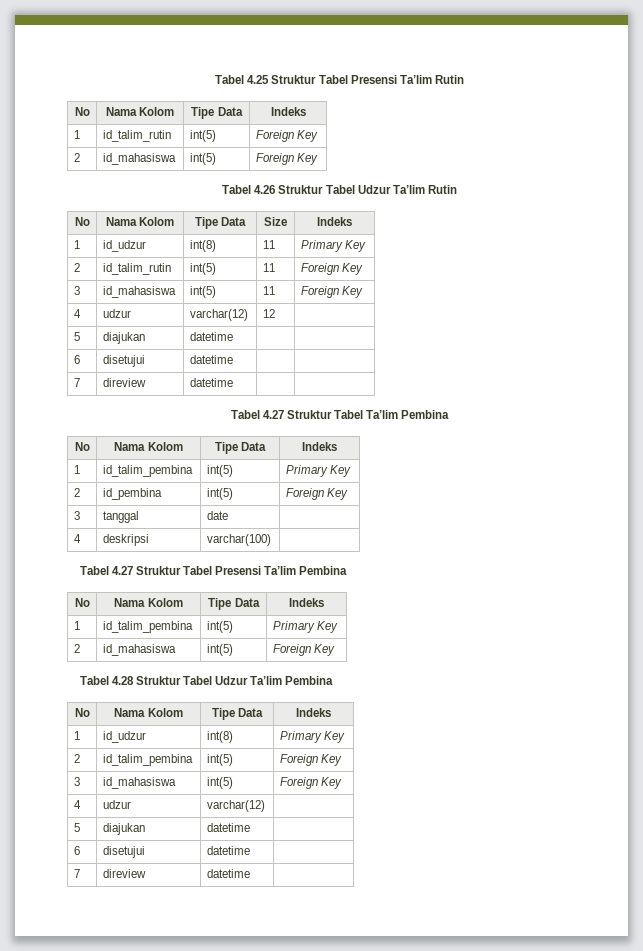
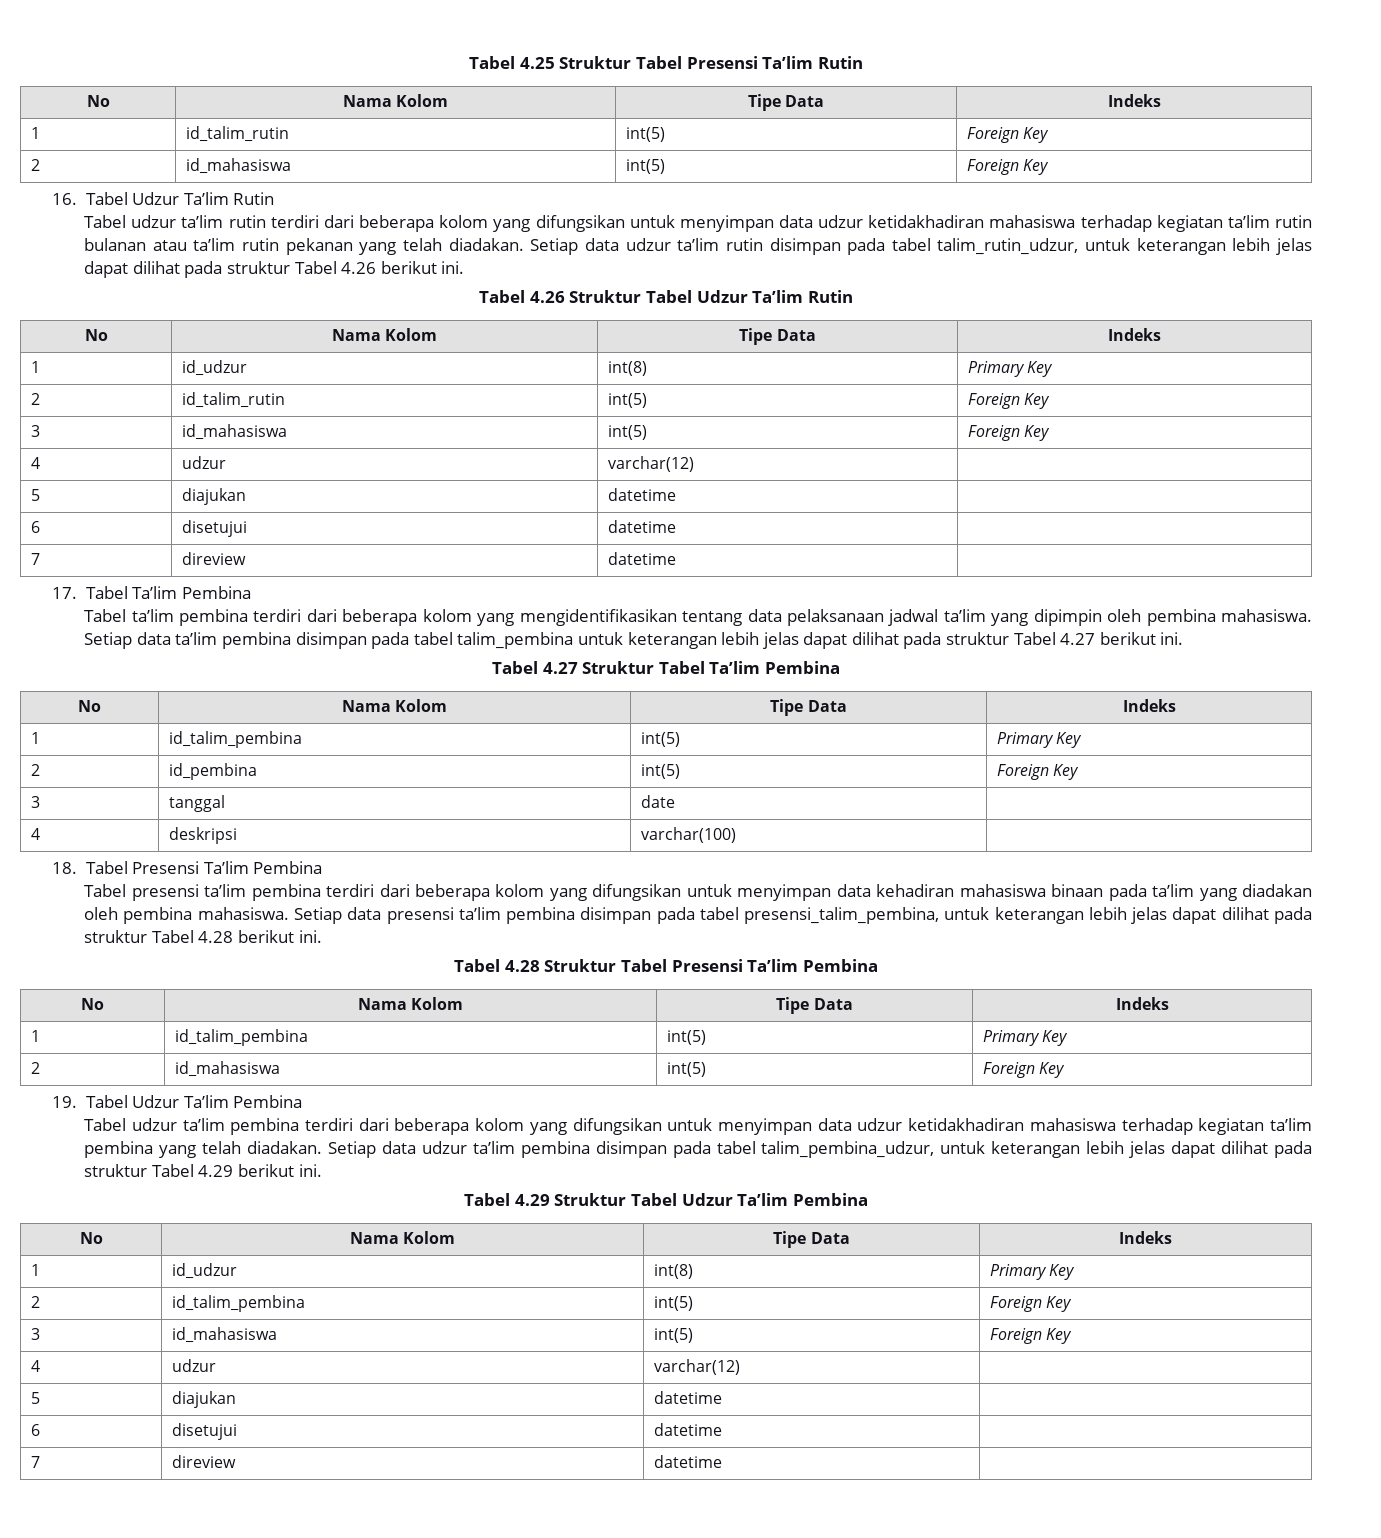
(319, 159) none -> [52,192,275,205] [84,215,1313,232] [84,238,1312,255] [84,261,465,278] // 16. Tabel Udzur Ta’lim Rutin // Tabel udzur ta’lim rutin terdiri dari beberapa kolom yang difungsikan untuk menyimpan data udzur ketidakhadiran mahasiswa terhadap kegiatan ta’lim rutin bulanan atau ta’lim rutin pekanan yang telah diadakan. Setiap data udzur ta’lim rutin disimpan pada tabel talim_rutin_udzur, untuk keterangan lebih jelas dapat dilihat pada struktur Tabel 4.26 berikut ini.
[264,217,287,226] [317,217,352,226] [73,240,80,249] [102,240,146,252] [189,240,216,252] [262,240,275,249] | Size | Indeks // 1 | id_udzur | int(8) | 11 -> [1108,328,1161,341] [30,361,40,373] [181,360,247,376] [607,361,647,376] | Indeks // 1 | id_udzur | int(8)
[262,263,275,272] [300,263,364,275] [73,286,80,295] [102,286,176,298] [189,286,216,298] [262,286,275,295] [300,286,364,298] [73,309,81,318] [102,309,131,318] [189,309,248,321] [262,309,275,318] [73,332,80,341] [102,332,145,344] [189,332,233,341] [73,355,80,364] [102,355,145,367] [189,355,233,364] [73,378,80,387] [102,378,146,387] [189,378,233,387] | 11 | Foreign Key // 3 | id_mahasiswa | int(5) | 11 | Foreign Key // 4 | udzur | varchar(12) | 12 | // 5 | diajukan | datetime | | // 6 | disetujui | datetime | | // 7 | direview | datetime | | -> [967,393,1051,409] [30,425,40,437] [181,424,287,440] [607,425,647,440] [967,425,1051,441] [30,457,40,469] [181,456,226,469] [607,456,694,472] [30,489,40,501] [181,488,246,505] [607,488,676,501] [30,521,40,533] [181,520,247,537] [607,520,676,533] [30,553,40,565] [181,552,246,565] [607,552,676,565] [52,586,251,599] [84,609,1312,626] [84,632,1184,649] | Foreign Key // 3 | id_mahasiswa | int(5) | Foreign Key // 4 | udzur | varchar(12) | // 5 | diajukan | datetime | // 6 | disetujui | datetime | // 7 | direview | datetime | // 17. Tabel Ta’lim Pembina // Tabel ta’lim pembina terdiri dari beberapa kolom yang mengidentifikasikan tentang data pelaksanaan jadwal ta’lim yang dipimpin oleh pembina mahasiswa. Setiap data ta’lim pembina disimpan pada tabel talim_pembina untuk keterangan lebih jelas dapat dilihat pada struktur Tabel 4.27 berikut ini.
[79,566,133,575] Tabel 4.27 -> [52,861,323,874] [84,884,1312,901] [84,907,1312,924] [84,930,322,943] [454,959,540,972] 18. Tabel Presensi Ta’lim Pembina // Tabel presensi ta’lim pembina terdiri dari beberapa kolom yang difungsikan untuk menyimpan data kehadiran mahasiswa binaan pada ta’lim yang diadakan oleh pembina mahasiswa. Setiap data presensi ta’lim pembina disimpan pada tabel presensi_talim_pembina, untuk keterangan lebih jelas dapat dilihat pada struktur Tabel 4.28 berikut ini. // Tabel 4.28
[79,676,134,685] Tabel 4.28 -> [52,1095,303,1108] [84,1118,1312,1135] [84,1141,1312,1158] [84,1164,322,1177] [464,1193,550,1206] 19. Tabel Udzur Ta’lim Pembina // Tabel udzur ta’lim pembina terdiri dari beberapa kolom yang difungsikan untuk menyimpan data udzur ketidakhadiran mahasiswa terhadap kegiatan ta’lim pembina yang telah diadakan. Setiap data udzur ta’lim pembina disimpan pada tabel talim_pembina_udzur, untuk keterangan lebih jelas dapat dilihat pada struktur Tabel 4.29 berikut ini. // Tabel 4.29

